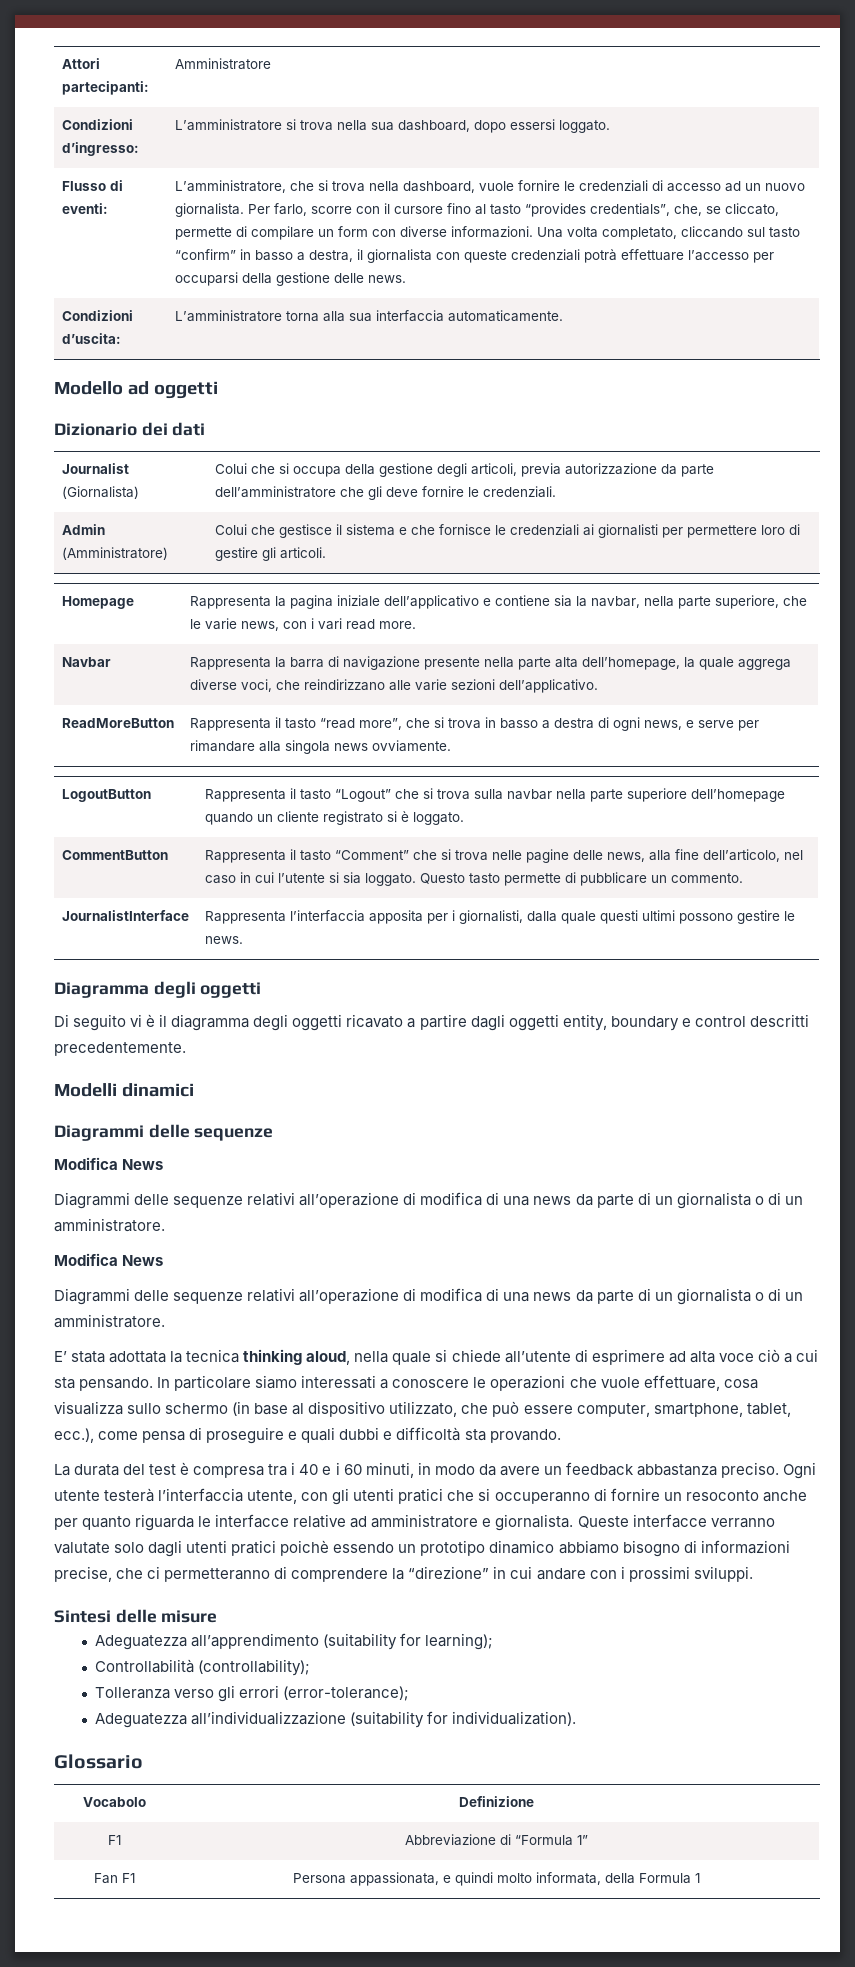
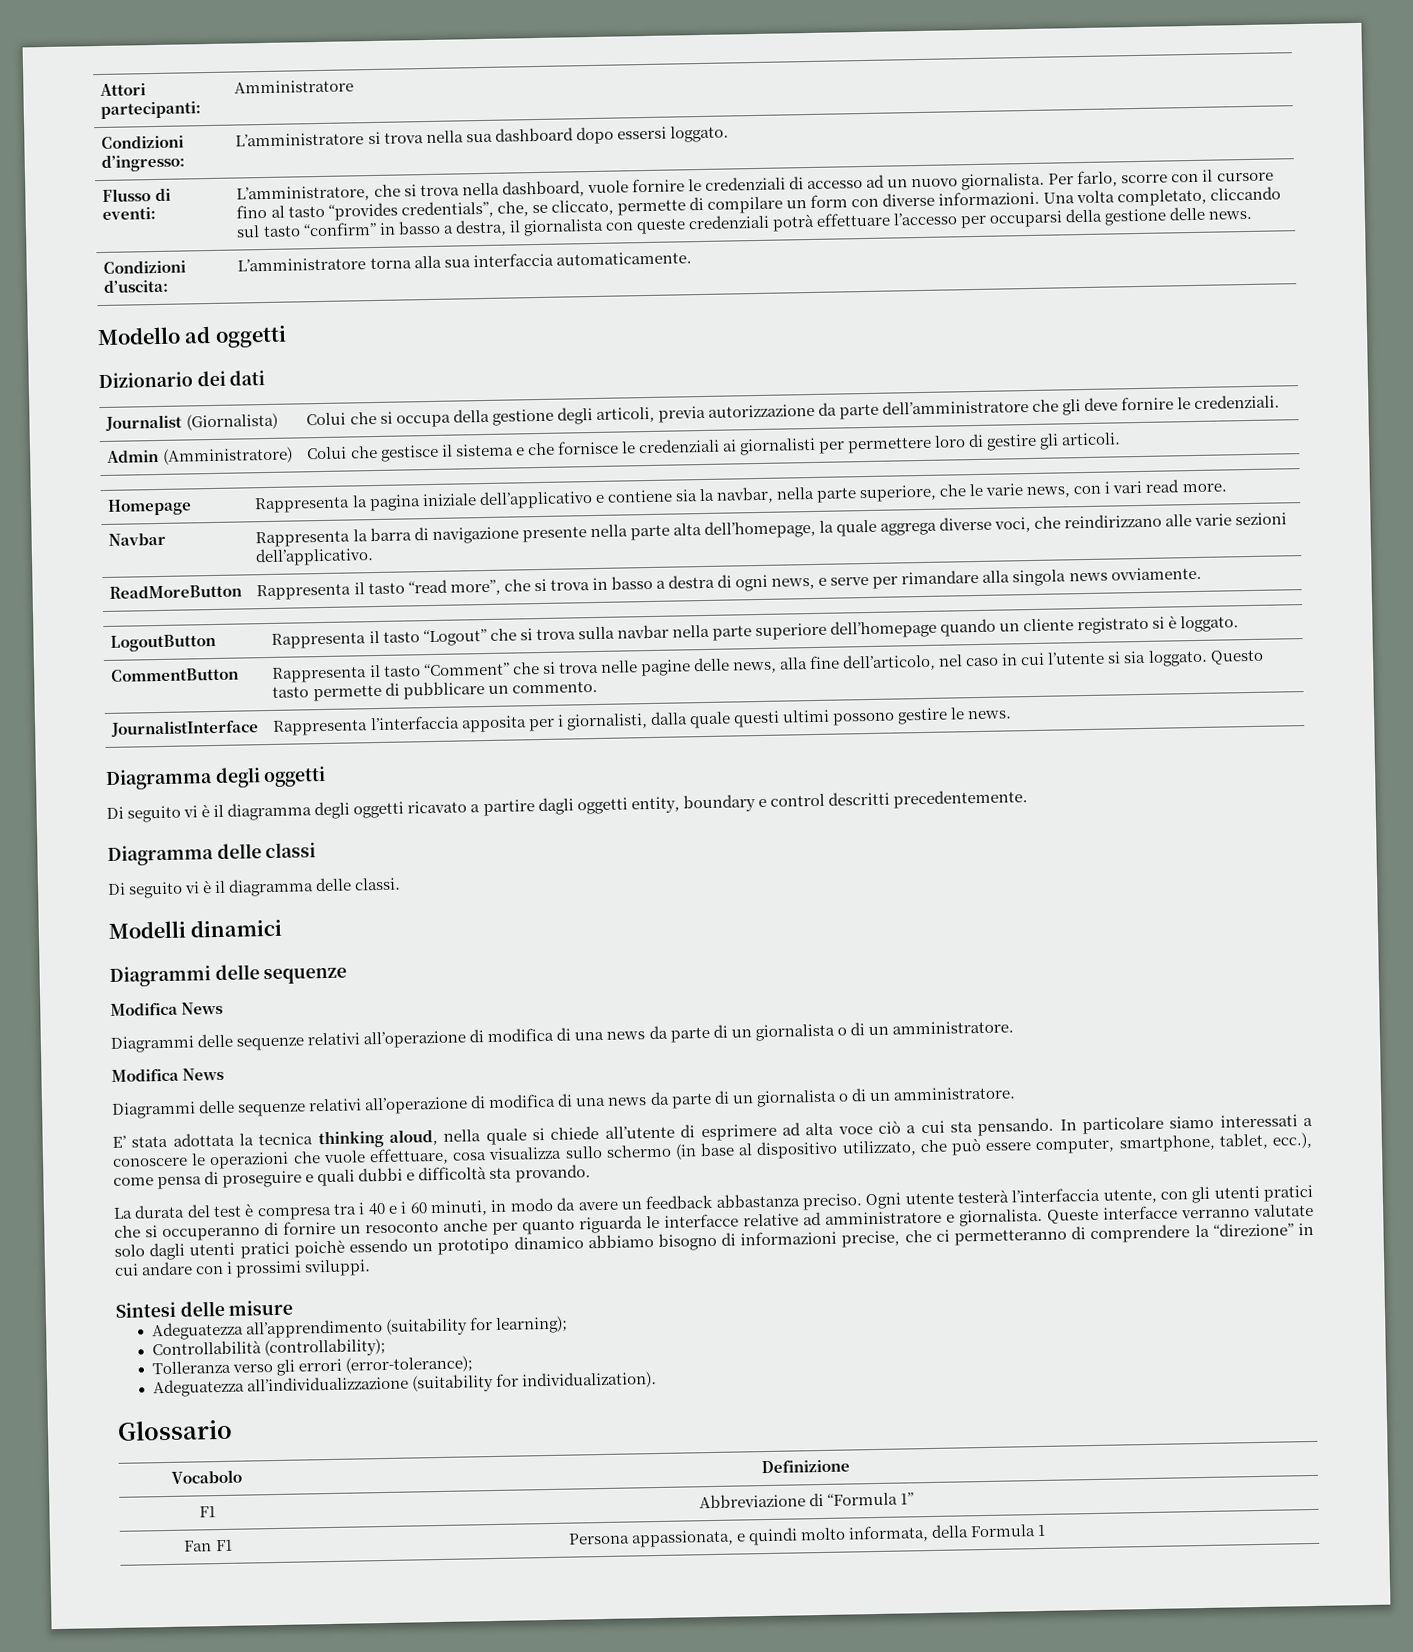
[397,120,470,132] dashboard, -> [494,127,574,142] dashboard
(186, 1049) none -> [107,842,317,866] [107,877,402,899] // Diagramma delle classi // Di seguito vi è il diagramma delle classi.

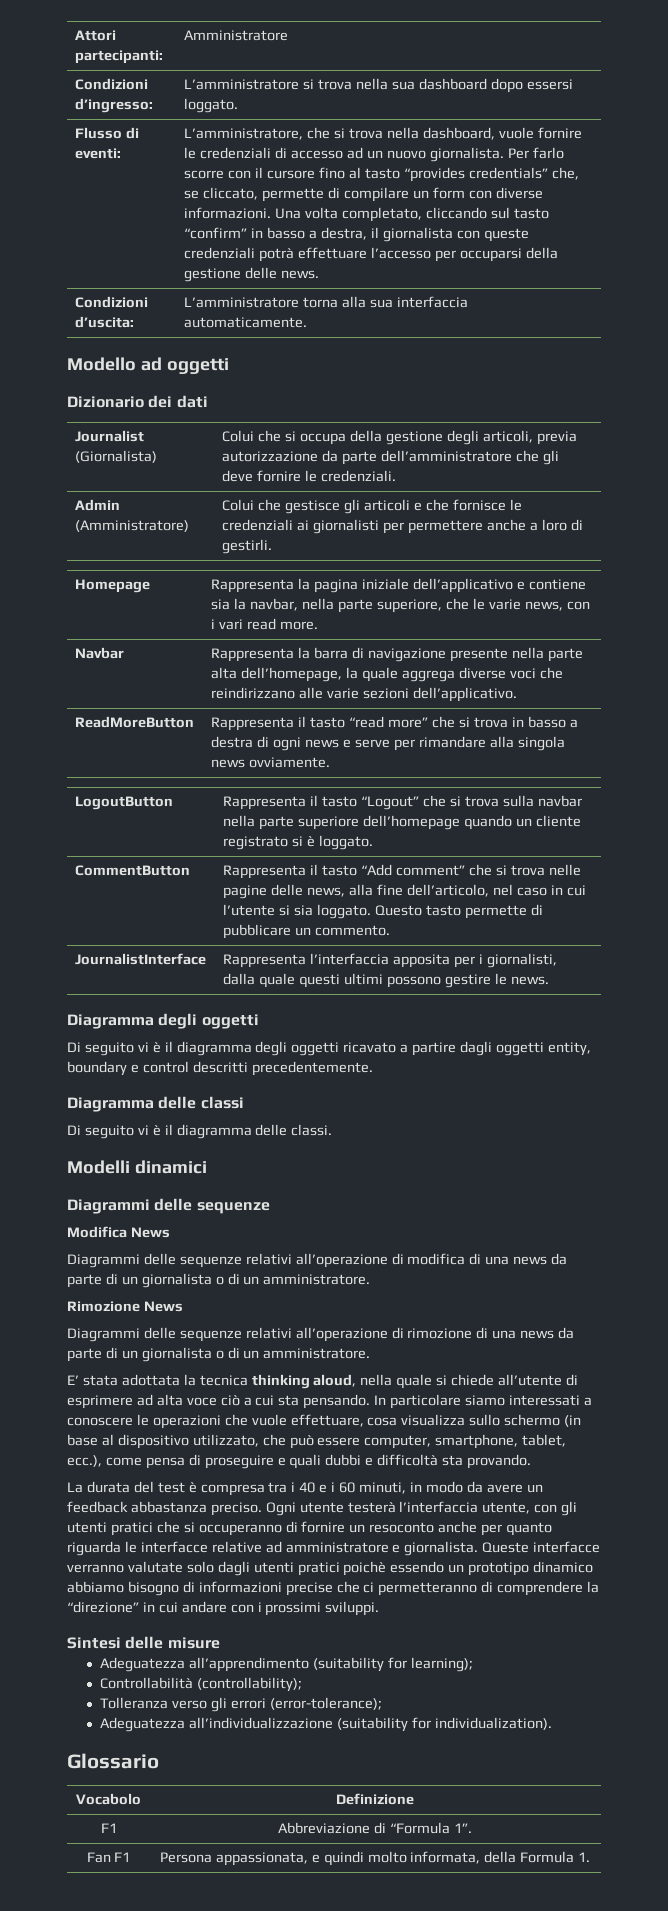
[1077,170,1119,188] farlo, -> [532,147,564,159] farlo
[400,200,494,219] credentials”, -> [468,167,548,179] credentials”
[440,443,514,457] il sistema -> [344,499,411,514] gli articoli
[934,432,1122,451] loro di gestire gli articoli. -> [487,519,583,531] [222,539,273,554] anche a loro di gestirli.
[994,516,1032,533] voci, -> [509,668,536,679] voci
[449,579,501,596] more”, -> [388,717,429,728] more”
[771,577,816,590] news, -> [305,739,340,748] news
[422,662,510,677] “Comment” -> [361,864,466,876] “Add comment”
[111,1067,225,1082] [111,1093,557,1119] Modifica News // Diagrammi delle sequenze relativi all’operazione di modifica -> [67,1301,183,1312] [67,1327,473,1342] Rimozione News // Diagrammi delle sequenze relativi all’operazione di rimozione
[841,1230,901,1248] precise, -> [285,1582,333,1596] precise
[900,1492,915,1505] 1” -> [453,1823,472,1833] 1”.
[1037,1524,1047,1537] 1 -> [578,1852,591,1862] 1.

